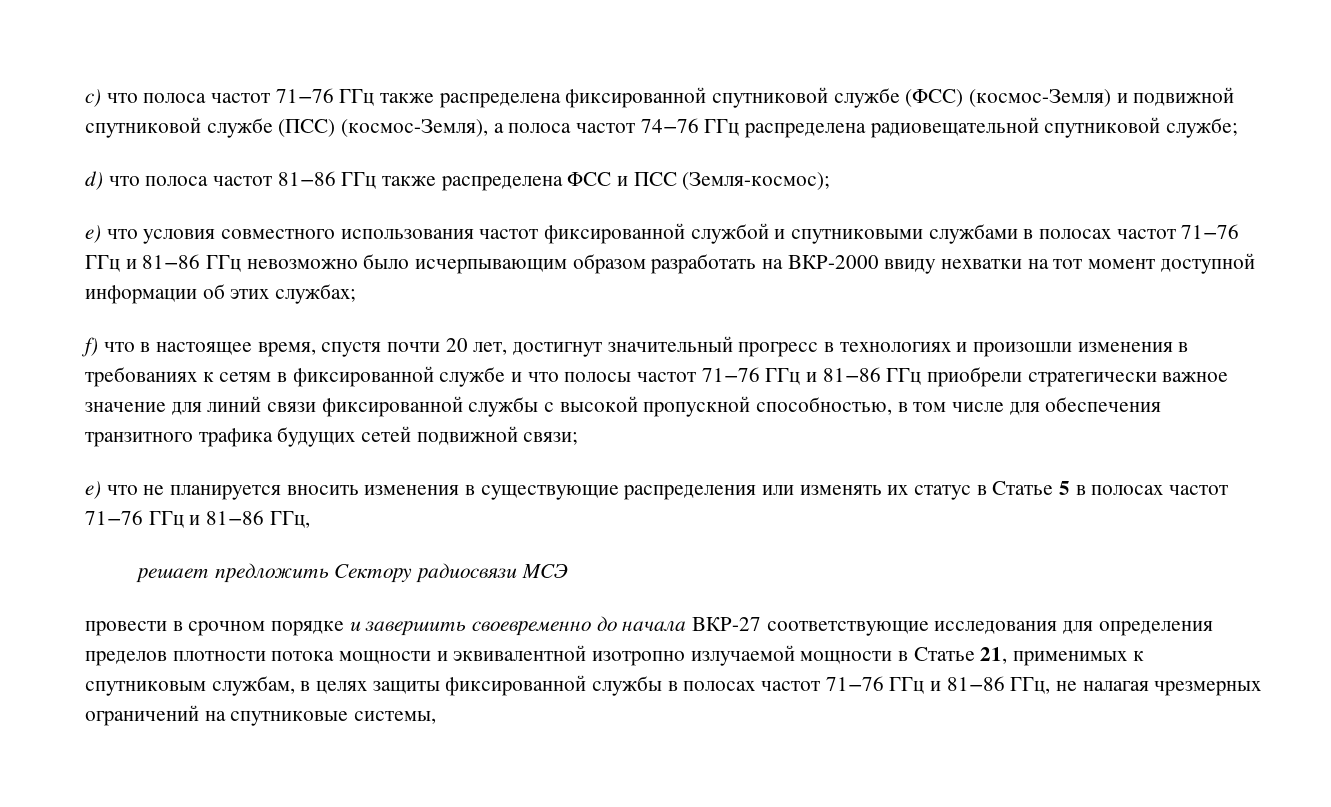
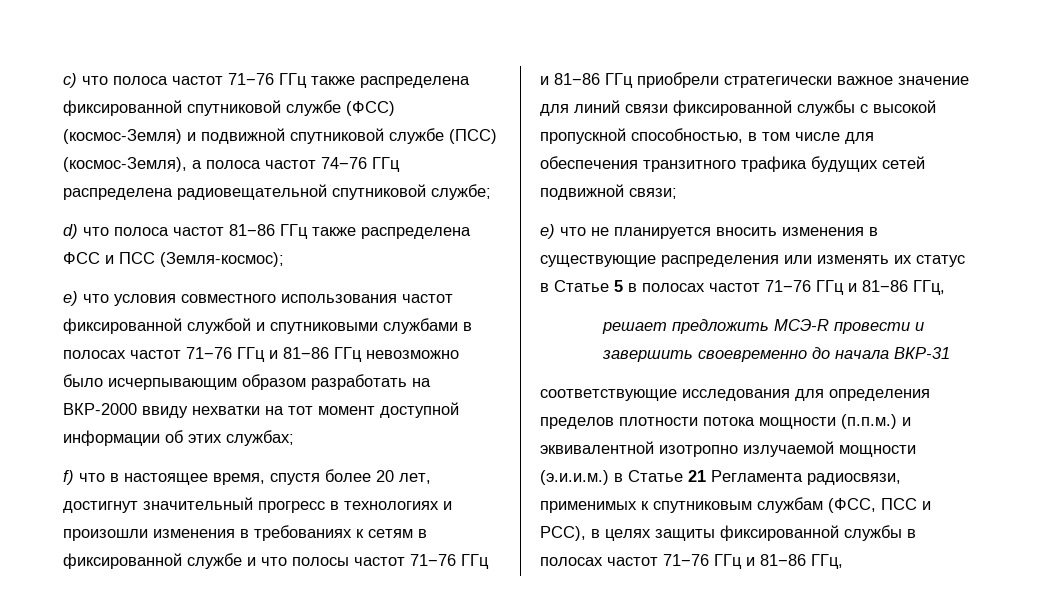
[387,342,441,352] почти -> [325,469,371,482] более
[334,563,568,583] [85,621,345,636] Сектору радиосвязи МСЭ // провести в срочном порядке -> [773,319,910,334] МСЭ-R провести
[692,617,762,631] ВКР-27 -> [893,347,950,359] ВКР-31 //
(432, 657) none -> [841,414,897,429] (п.п.м.)
[898,647,1144,666] [85,676,295,696] в Статье 21, применимых к спутниковым службам, -> [540,470,901,485] [540,497,931,513] [540,526,586,541] (э.и.и.м.) в Статье 21 Регламента радиосвязи, применимых к спутниковым службам (ФСС, ПСС и РСС),
[1056,681,1262,696] [85,705,437,726] не налагая чрезмерных ограничений на спутниковые системы, -> (843, 561) none

